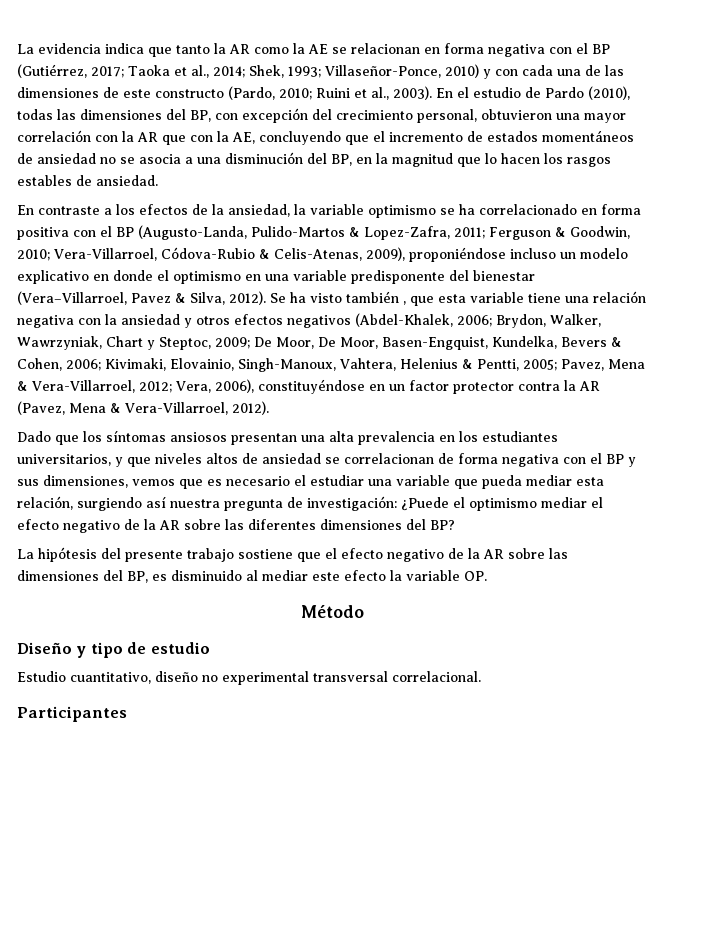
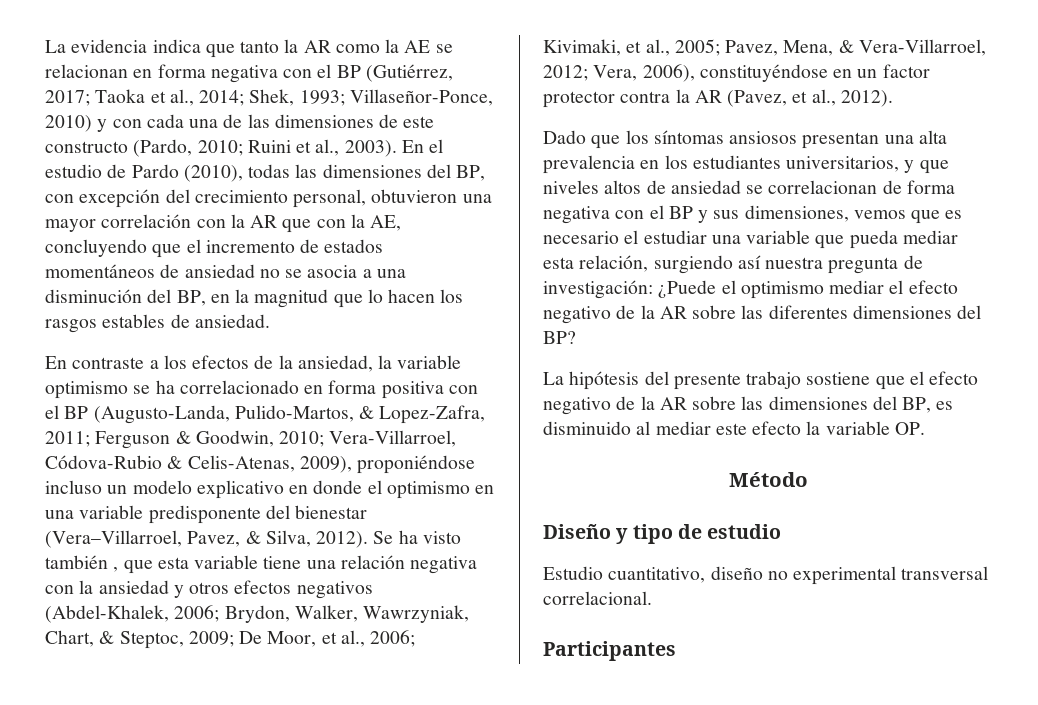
[251,226,345,237] Pulido-Martos -> [234,405,354,422] Pulido-Martos,
[131,293,171,303] Pavez -> [187,531,241,547] Pavez,
[106,336,155,350] Chart y -> [45,630,115,647] Chart, &
[318,336,622,350] [17,358,519,372] De Moor, Basen-Engquist, Kundelka, Bevers & Cohen, 2006; Kivimaki, Elovainio, Singh-Manoux, Vahtera, Helenius & Pentti, -> [321,630,416,647] [543,39,670,56] et al., 2006; Kivimaki, et al.,
[608,359,645,369] Mena -> [783,40,834,56] Mena,
[69,402,228,415] Mena & Vera-Villarroel, -> [792,89,836,106] et al.,

